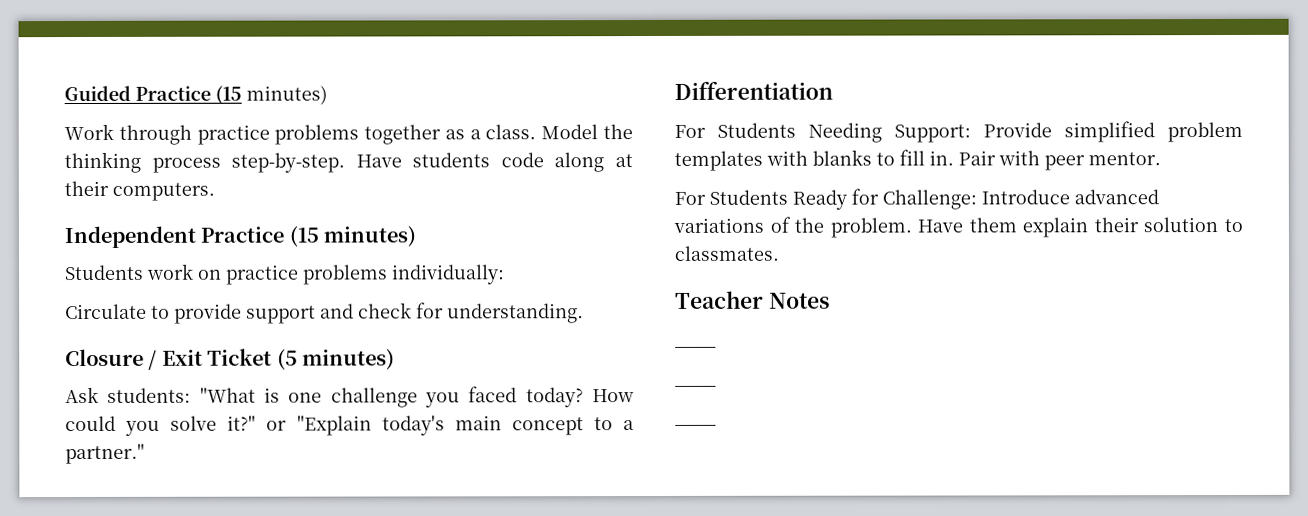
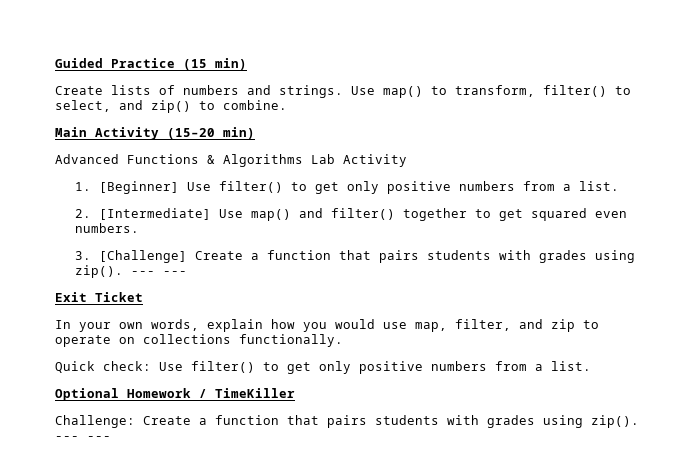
[246,85,328,105] [64,123,633,145] [64,151,633,174] [64,180,215,201] [64,225,417,249] [65,263,505,285] [65,302,584,324] [65,348,395,370] [65,386,634,408] [65,415,635,436] [65,443,145,465] [674,81,833,100] [674,121,1243,143] [674,149,1161,171] [674,188,1159,210] [673,216,1243,238] [674,245,780,261] [675,290,830,309] [674,346,717,348] [674,385,717,387] [674,424,717,426] minutes) // Work through practice problems together as a class. Model the thinking process step-by-step. Have students code along at their computers. // Independent Practice (15 minutes) // Students work on practice problems individually: // Circulate to provide support and check for understanding. // Closure / Exit Ticket (5 minutes) // Ask students: "What is one challenge you faced today? How could you solve it?" or "Explain today's main concept to a partner." // Differentiation // For Students Needing Support: Provide simplified problem templates with blanks to fill in. Pair with peer mentor. // For Students Ready for Challenge: Introduce advanced variations of the problem. Have them explain their solution to classmates. // Teacher Notes // ____ // ____ // ____ -> [215,58,247,70] [55,85,631,98] [55,100,287,113] [55,127,255,140] [55,154,407,167] [75,181,620,194] [75,208,628,221] [75,223,140,233] [75,250,636,263] [75,265,188,278] [55,292,143,302] [55,319,599,332] [55,334,343,347] [55,361,591,374] [55,388,295,401] [55,415,639,428] [55,436,111,440] min) // Create lists of numbers and strings. Use map() to transform, filter() to select, and zip() to combine. // Main Activity (15–20 min) // Advanced Functions & Algorithms Lab Activity // 1. [Beginner] Use filter() to get only positive numbers from a list. // 2. [Intermediate] Use map() and filter() together to get squared even numbers. // 3. [Challenge] Create a function that pairs students with grades using zip(). --- --- // Exit Ticket // In your own words, explain how you would use map, filter, and zip to operate on collections functionally. // Quick check: Use filter() to get only positive numbers from a list. // Optional Homework / TimeKiller // Challenge: Create a function that pairs students with grades using zip(). --- ---

